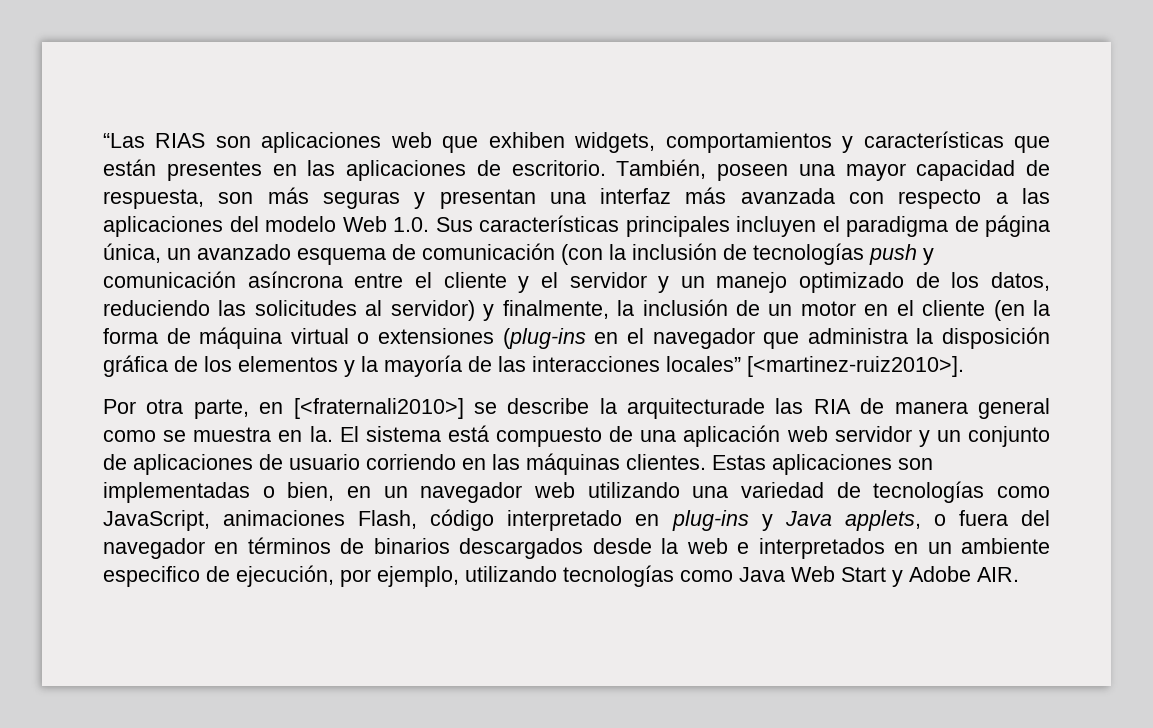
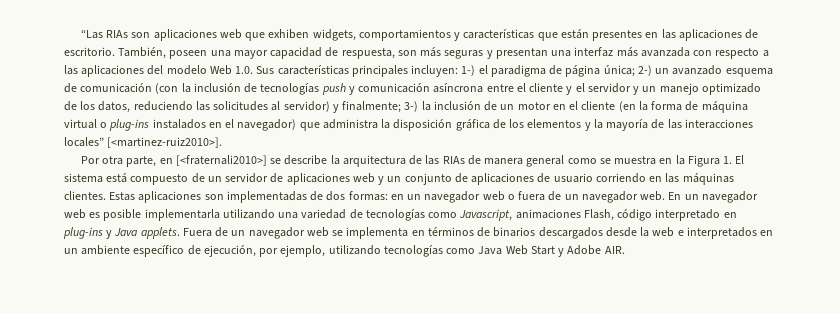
[155,133,206,148] RIAS -> [106,30,129,38] RIAs
[736,216,816,237] incluyen -> [411,65,476,77] incluyen: 1-)
[103,243,161,263] única, -> [603,65,652,77] única; 2-)
[502,300,609,319] finalmente, -> [342,101,419,113] finalmente; 3-)
[378,328,755,349] extensiones (plug-ins en el navegador -> [109,119,297,131] plug-ins instalados en el navegador)
[627,398,851,419] arquitecturade las RIA -> [342,155,465,167] arquitectura de las RIAs
[309,426,333,442] la. -> [675,155,732,167] la Figura 1.
[640,425,912,447] una aplicación web servidor -> [207,173,375,185] un servidor de aplicaciones web
[262,482,335,501] o bien, -> [310,191,388,201] de dos formas:
(575, 490) none -> [507,191,758,203] [64,209,220,221] o fuera de un navegador web. En un navegador web es posible implementarla
[103,510,210,531] JavaScript, -> [459,209,513,221] Javascript,
[844,510,1051,531] [103,538,205,559] applets, o fuera del navegador -> [140,227,409,239] applets. Fuera de un navegador web se implementa
[103,566,200,587] especifico -> [133,245,185,257] específico

